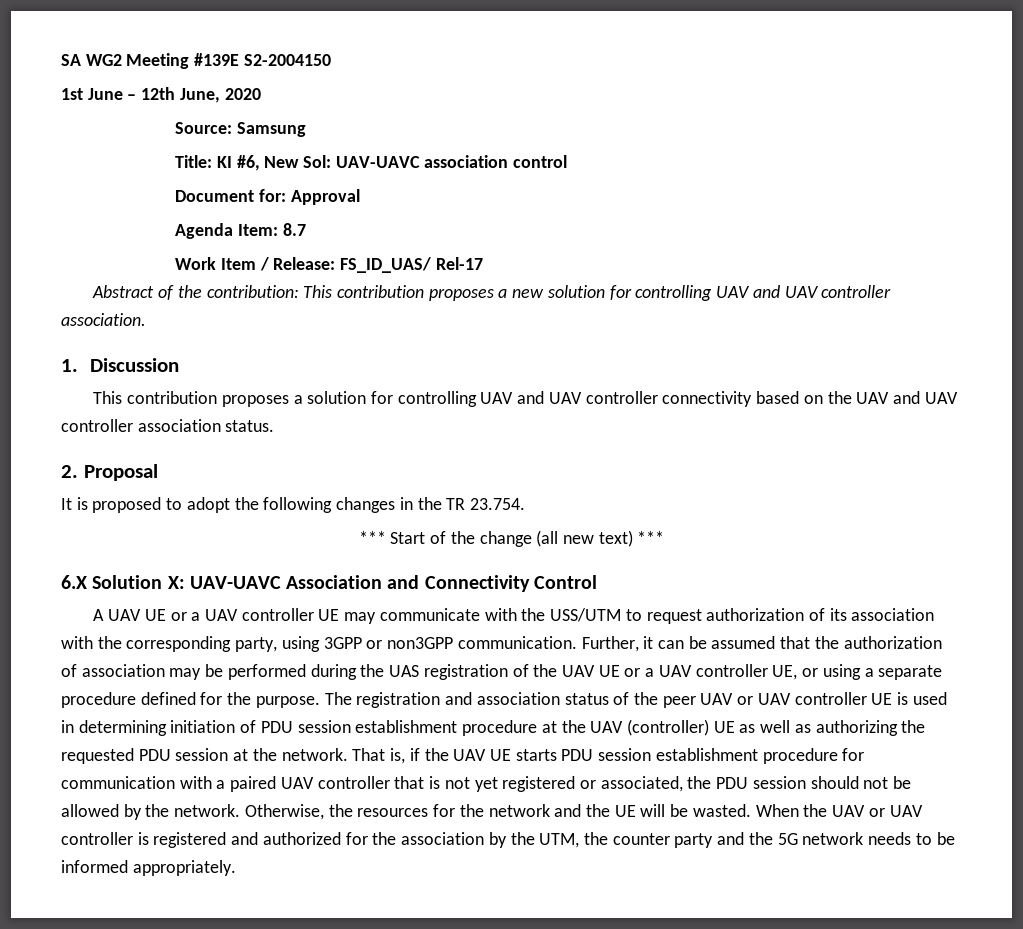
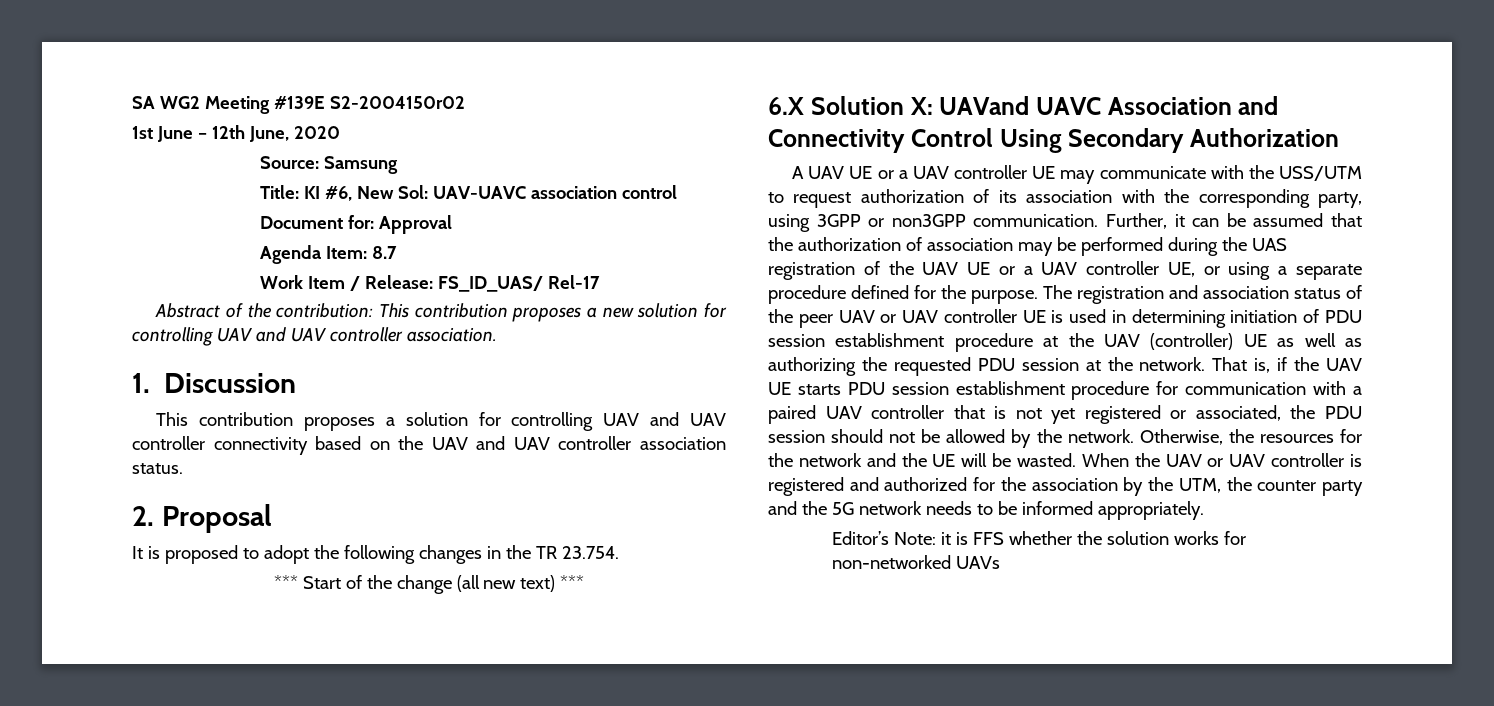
[243,54,331,66] S2-2004150 -> [329,96,465,109] S2-2004150r02
[189,576,281,589] UAV-UAVC -> [939,96,1101,115] UAVand UAVC
(597, 582) none -> [999,128,1339,153] Using Secondary Authorization
(236, 868) none -> [832,531,1247,545] [832,555,1001,569] // Editor’s Note: it is FFS whether the solution works for non-networked UAVs

